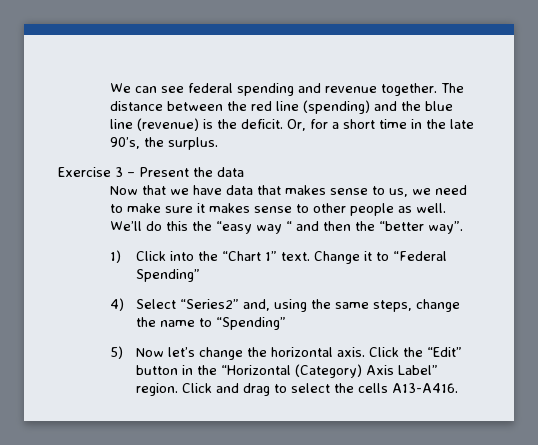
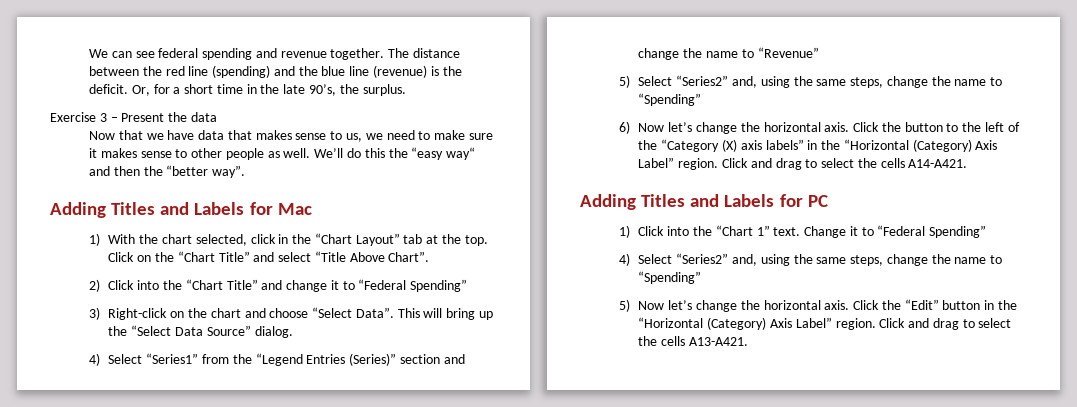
[256,221,293,234] way “ -> [446,147,476,160] way“
(464, 227) none -> [50,202,312,218] [88,233,488,246] [108,251,430,262] [88,279,468,292] [88,307,493,320] [108,325,293,338] [88,353,465,366] [638,47,819,60] [618,75,1003,88] [638,93,702,106] [618,121,1020,134] [638,139,998,152] [638,157,968,170] [580,194,828,210] // Adding Titles and Labels for Mac // 1) With the chart selected, click in the “Chart Layout” tab at the top. Click on the “Chart Title” and select “Title Above Chart”. // 2) Click into the “Chart Title” and change it to “Federal Spending” // 3) Right-click on the chart and choose “Select Data”. This will bring up the “Select Data Source” dialog. // 4) Select “Series1” from the “Legend Entries (Series)” section and change the name to “Revenue” // 5) Select “Series2” and, using the same steps, change the name to “Spending” // 6) Now let’s change the horizontal axis. Click the button to the left of the “Category (X) axis labels” in the “Horizontal (Category) Axis Label” region. Click and drag to select the cells A14-A421. // Adding Titles and Labels for PC
[392,383,459,393] A13-A416. -> [688,337,748,346] A13-A421.

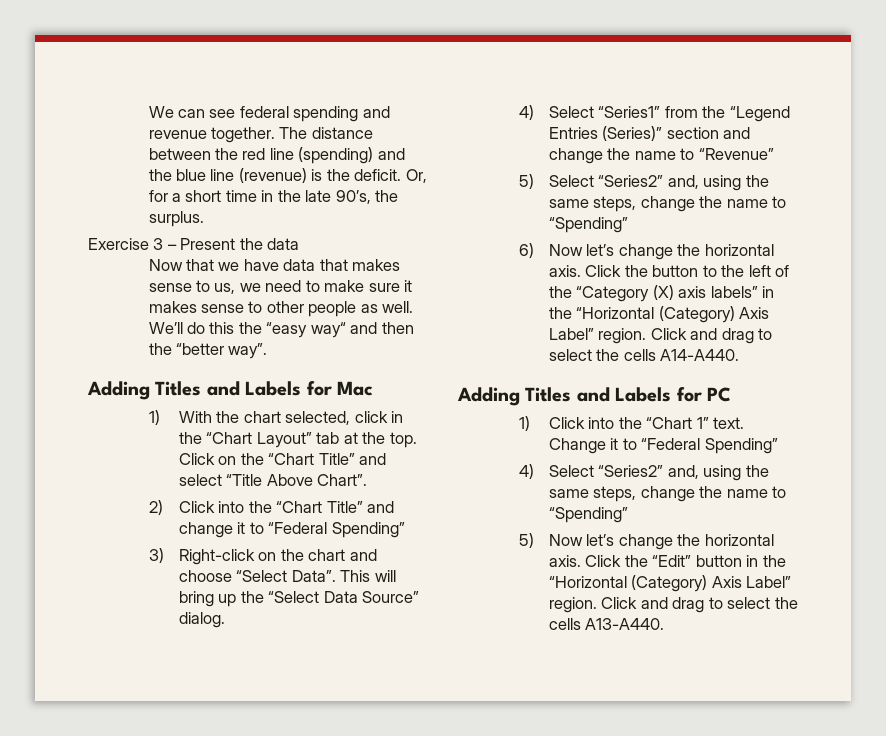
[908,159,968,168] A14-A421. -> [660,349,740,361] A14-A440.
[688,337,748,346] A13-A421. -> [585,618,665,630] A13-A440.

